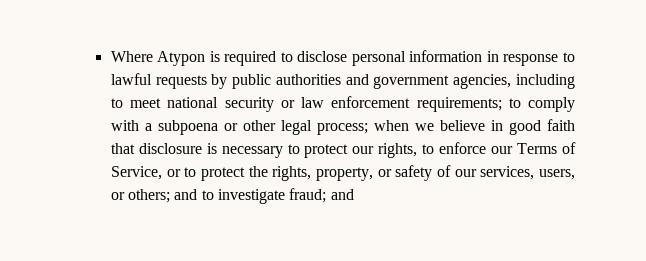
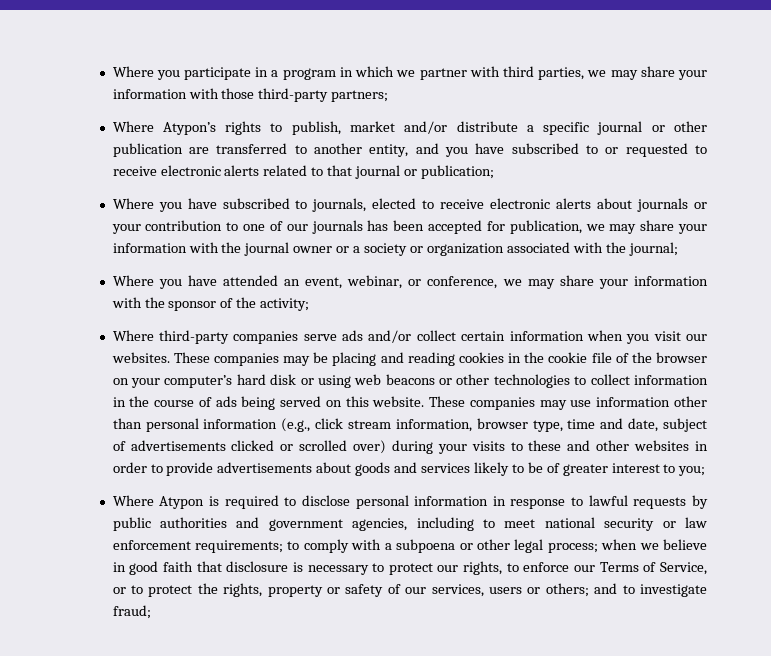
[110,51,153,62] Where -> [112,66,707,80] [112,88,389,102] [112,121,707,135] [112,143,707,157] [112,165,494,179] [112,198,707,212] [111,220,707,234] [112,242,678,256] [112,275,709,289] [111,297,310,311] [112,330,707,344] [111,352,707,366] [112,374,708,388] [112,396,707,410] [112,418,707,432] [112,440,709,454] [112,462,706,476] [112,495,154,506] Where you participate in a program in which we partner with third parties, we may share your information with those third-party partners; // Where Atypon’s rights to publish, market and/or distribute a specific journal or other publication are transferred to another entity, and you have subscribed to or requested to receive electronic alerts related to that journal or publication; // Where you have subscribed to journals, elected to receive electronic alerts about journals or your contribution to one of our journals has been accepted for publication, we may share your information with the journal owner or a society or organization associated with the journal; // Where you have attended an event, webinar, or conference, we may share your information with the sponsor of the activity; // Where third-party companies serve ads and/or collect certain information when you visit our websites. These companies may be placing and reading cookies in the cookie file of the browser on your computer’s hard disk or using web beacons or other technologies to collect information in the course of ads being served on this website. These companies may use information other than personal information (e.g., click stream information, browser type, time and date, subject of advertisements clicked or scrolled over) during your visits to these and other websites in order to provide advertisements about goods and services likely to be of greater interest to you; // Where
[315,167,373,181] property, -> [267,585,323,597] property
[539,169,576,180] users, -> [489,587,523,594] users
[330,189,354,200] and -> (151, 612) none

